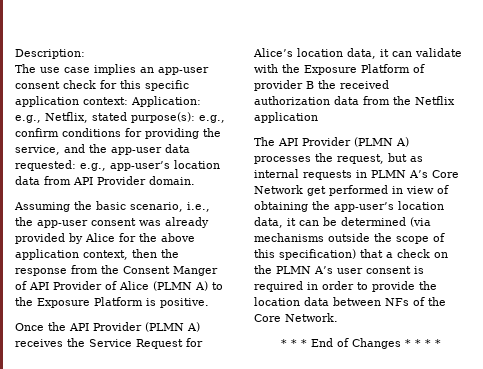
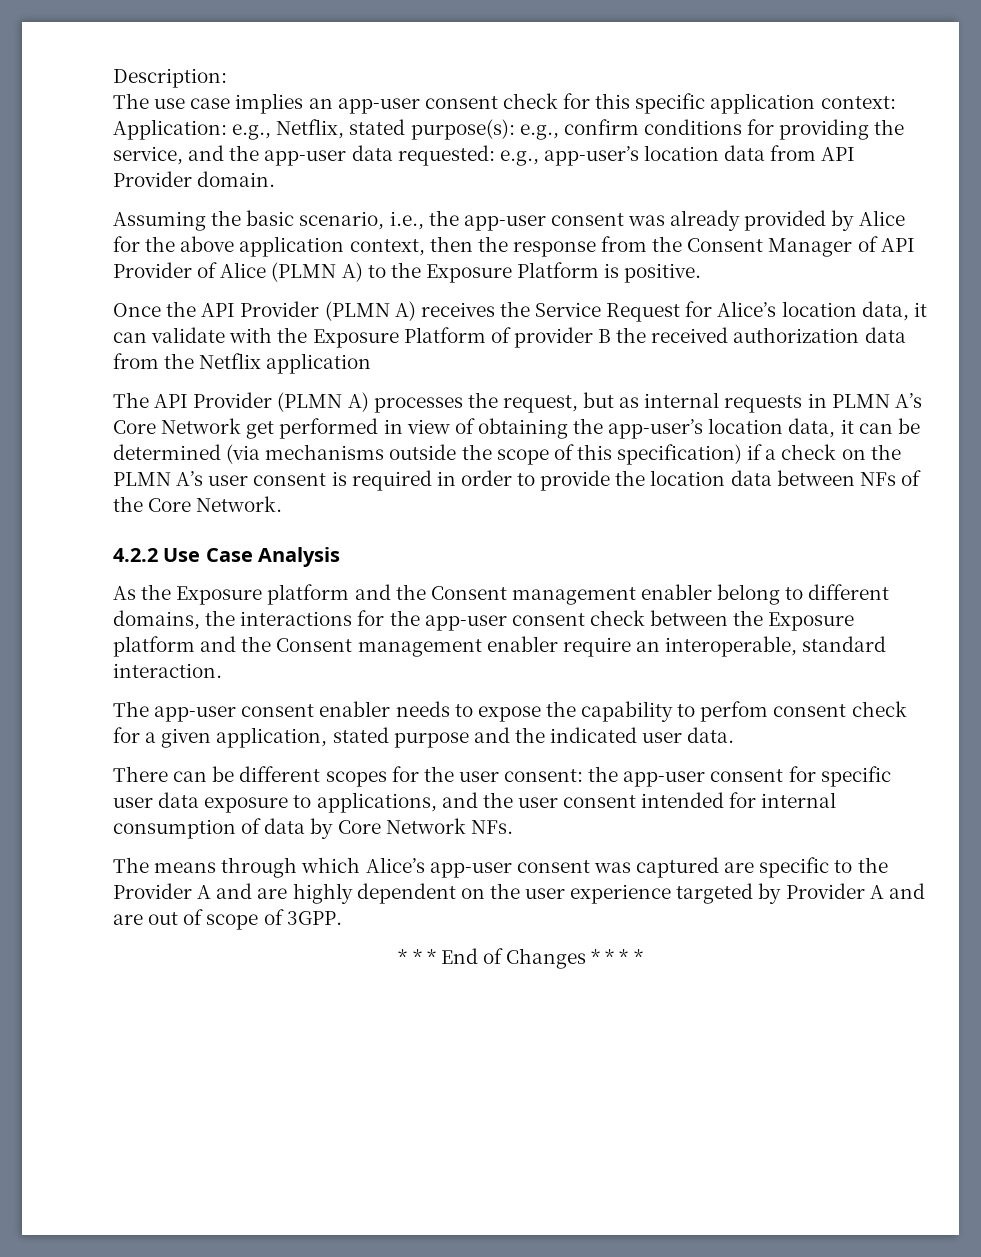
[173,266,218,276] Manger -> [768,238,853,257] Manager
[360,249,383,258] that -> [747,444,763,460] if
(338, 317) none -> [113,547,341,567] [113,584,890,605] [113,610,855,631] [113,636,887,657] [113,663,222,678] [113,701,907,722] [113,727,735,748] [113,766,891,787] [113,792,837,813] [113,818,513,839] [113,857,888,878] [113,883,925,904] [113,909,342,930] // 4.2.2 Use Case Analysis // As the Exposure platform and the Consent management enabler belong to different domains, the interactions for the app-user consent check between the Exposure platform and the Consent management enabler require an interoperable, standard interaction. // The app-user consent enabler needs to expose the capability to perfom consent check for a given application, stated purpose and the indicated user data. // There can be different scopes for the user consent: the app-user consent for specific user data exposure to applications, and the user consent intended for internal consumption of data by Core Network NFs. // The means through which Alice’s app-user consent was captured are specific to the Provider A and are highly dependent on the user experience targeted by Provider A and are out of scope of 3GPP.

